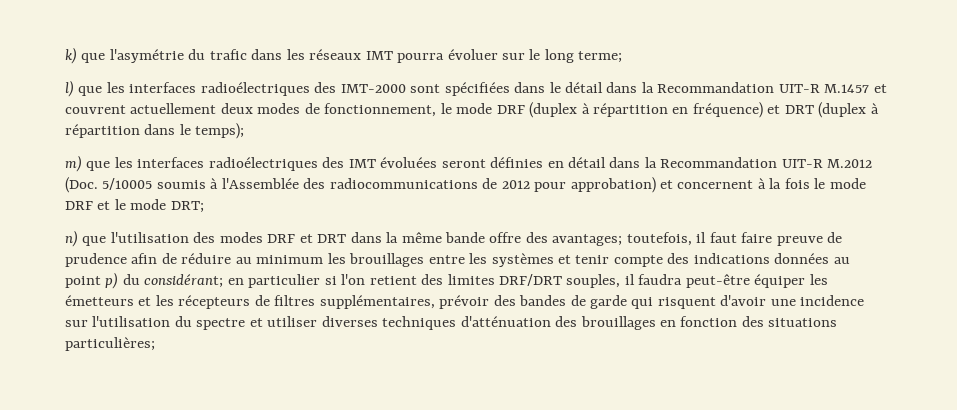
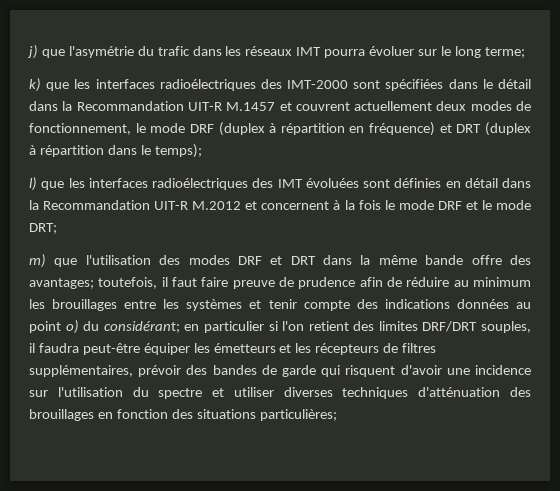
[65,47,77,64] k) -> [27,45,38,59] j)
[65,80,74,97] l) -> [29,78,41,92] k)
[65,155,82,172] m) -> [29,177,37,191] l)
[441,159,486,168] seront -> [363,179,390,188] sont
[65,177,656,193] (Doc. 5/10005 soumis à l'Assemblée des radiocommunications de 2012 pour approbation) -> (242, 205) none
[65,230,78,247] n) -> [29,254,46,268] m)
[105,272,119,289] p) -> [65,320,79,334] o)

